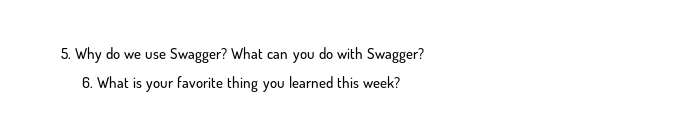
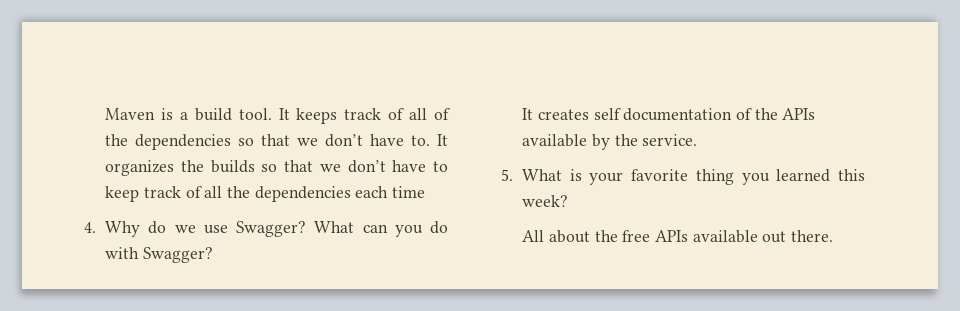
[61,48,72,59] 5. -> [105,108,451,124] [105,134,448,150] [105,160,448,176] [105,186,426,202] [83,222,96,233] Maven is a build tool. It keeps track of all of the dependencies so that we don’t have to. It organizes the builds so that we don’t have to keep track of all the dependencies each time // 4.
[82,77,94,88] 6. -> [522,108,816,121] [522,134,698,150] [500,169,513,181] It creates self documentation of the APIs available by the service. // 5.
(400, 82) none -> [522,230,834,243] // All about the free APIs available out there.

